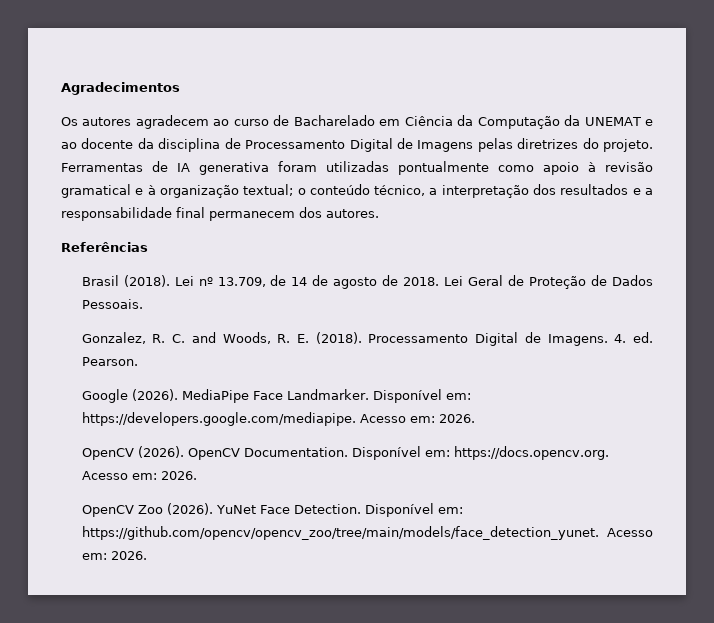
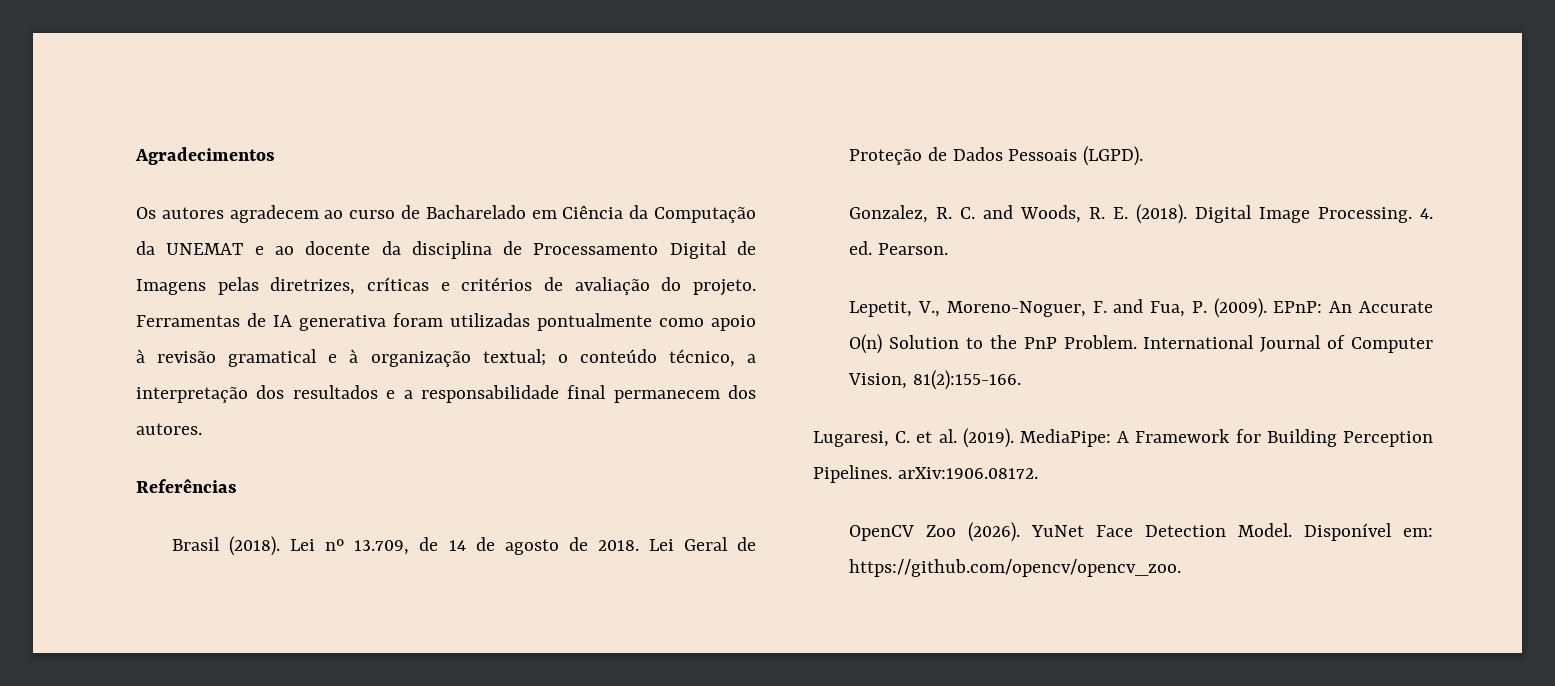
[517,138,579,149] diretrizes -> [270,277,650,295] diretrizes, críticas e critérios de avaliação
[81,299,143,309] Pessoais. -> [1008,146,1143,166] Pessoais (LGPD).
[368,332,608,346] Processamento Digital de Imagens. -> [1195,205,1413,223] Digital Image Processing.
[81,389,471,403] [81,412,475,426] [81,446,609,460] [81,471,197,480] Google (2026). MediaPipe Face Landmarker. Disponível em: https://developers.google.com/mediapipe. Acesso em: 2026. // OpenCV (2026). OpenCV Documentation. Disponível em: https://docs.opencv.org. Acesso em: 2026. -> [849,298,1433,318] [849,334,1433,354] [848,370,1021,390] [813,428,1433,448] [813,465,1038,483] Lepetit, V., Moreno-Noguer, F. and Fua, P. (2009). EPnP: An Accurate O(n) Solution to the PnP Problem. International Journal of Computer Vision, 81(2):155-166. // Lugaresi, C. et al. (2019). MediaPipe: A Framework for Building Perception Pipelines. arXiv:1906.08172.
[293,503,463,517] [81,526,653,540] [81,551,147,560] Detection. Disponível em: https://github.com/opencv/opencv_zoo/tree/main/models/face_detection_yunet. Acesso em: 2026. -> [1145,523,1433,541] [849,559,1182,577] Detection Model. Disponível em: https://github.com/opencv/opencv_zoo.

